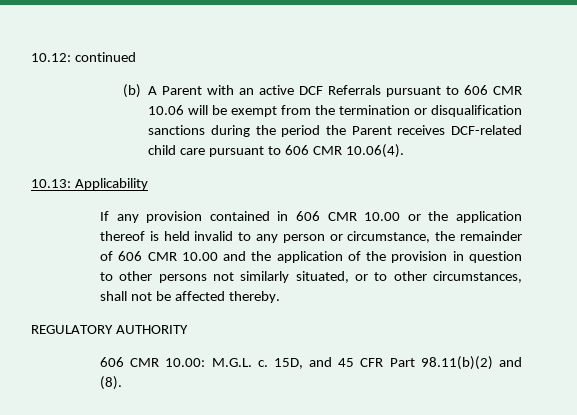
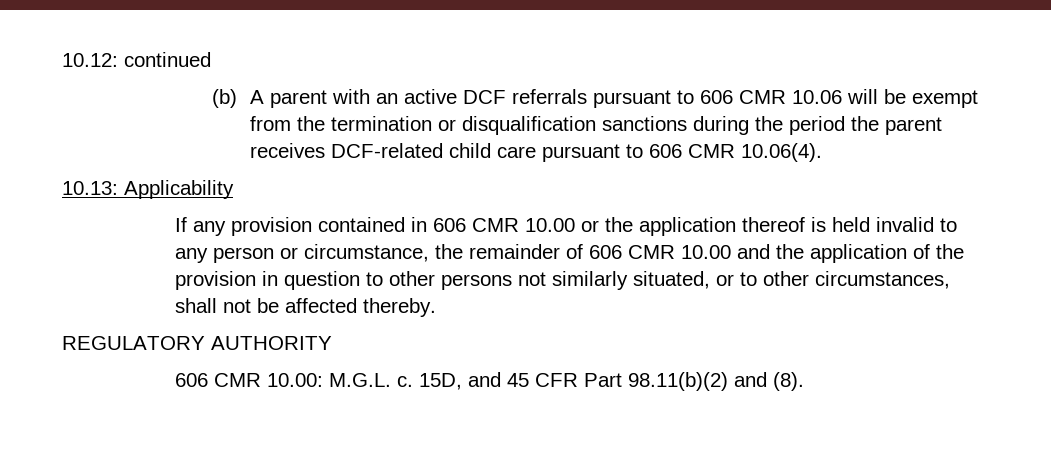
[162,86,203,95] Parent -> [269,90,327,108] parent
[328,85,382,95] Referrals -> [511,89,587,104] referrals
[351,126,392,135] Parent -> [884,117,942,135] parent

